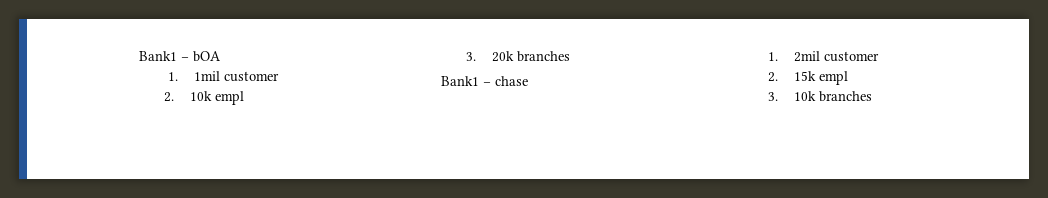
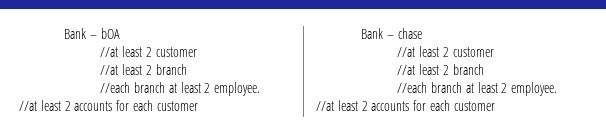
[138,51,177,61] Bank1 -> [64,28,87,39] Bank
[168,71,279,82] [164,91,245,105] [466,51,571,62] [440,76,528,86] [768,51,880,62] [768,71,849,85] [768,91,873,102] 1. 1mil customer // 2. 10k empl // 3. 20k branches // Bank1 – chase // 1. 2mil customer // 2. 15k empl // 3. 10k branches -> [100,46,197,57] [100,64,187,75] [100,82,261,96] [19,100,198,111] [361,28,422,39] [397,46,494,57] [397,64,484,75] [397,82,558,96] [316,100,495,111] //at least 2 customer // //at least 2 branch // //each branch at least 2 employee. // //at least 2 accounts for each customer // Bank – chase // //at least 2 customer // //at least 2 branch // //each branch at least 2 employee. // //at least 2 accounts for each customer

